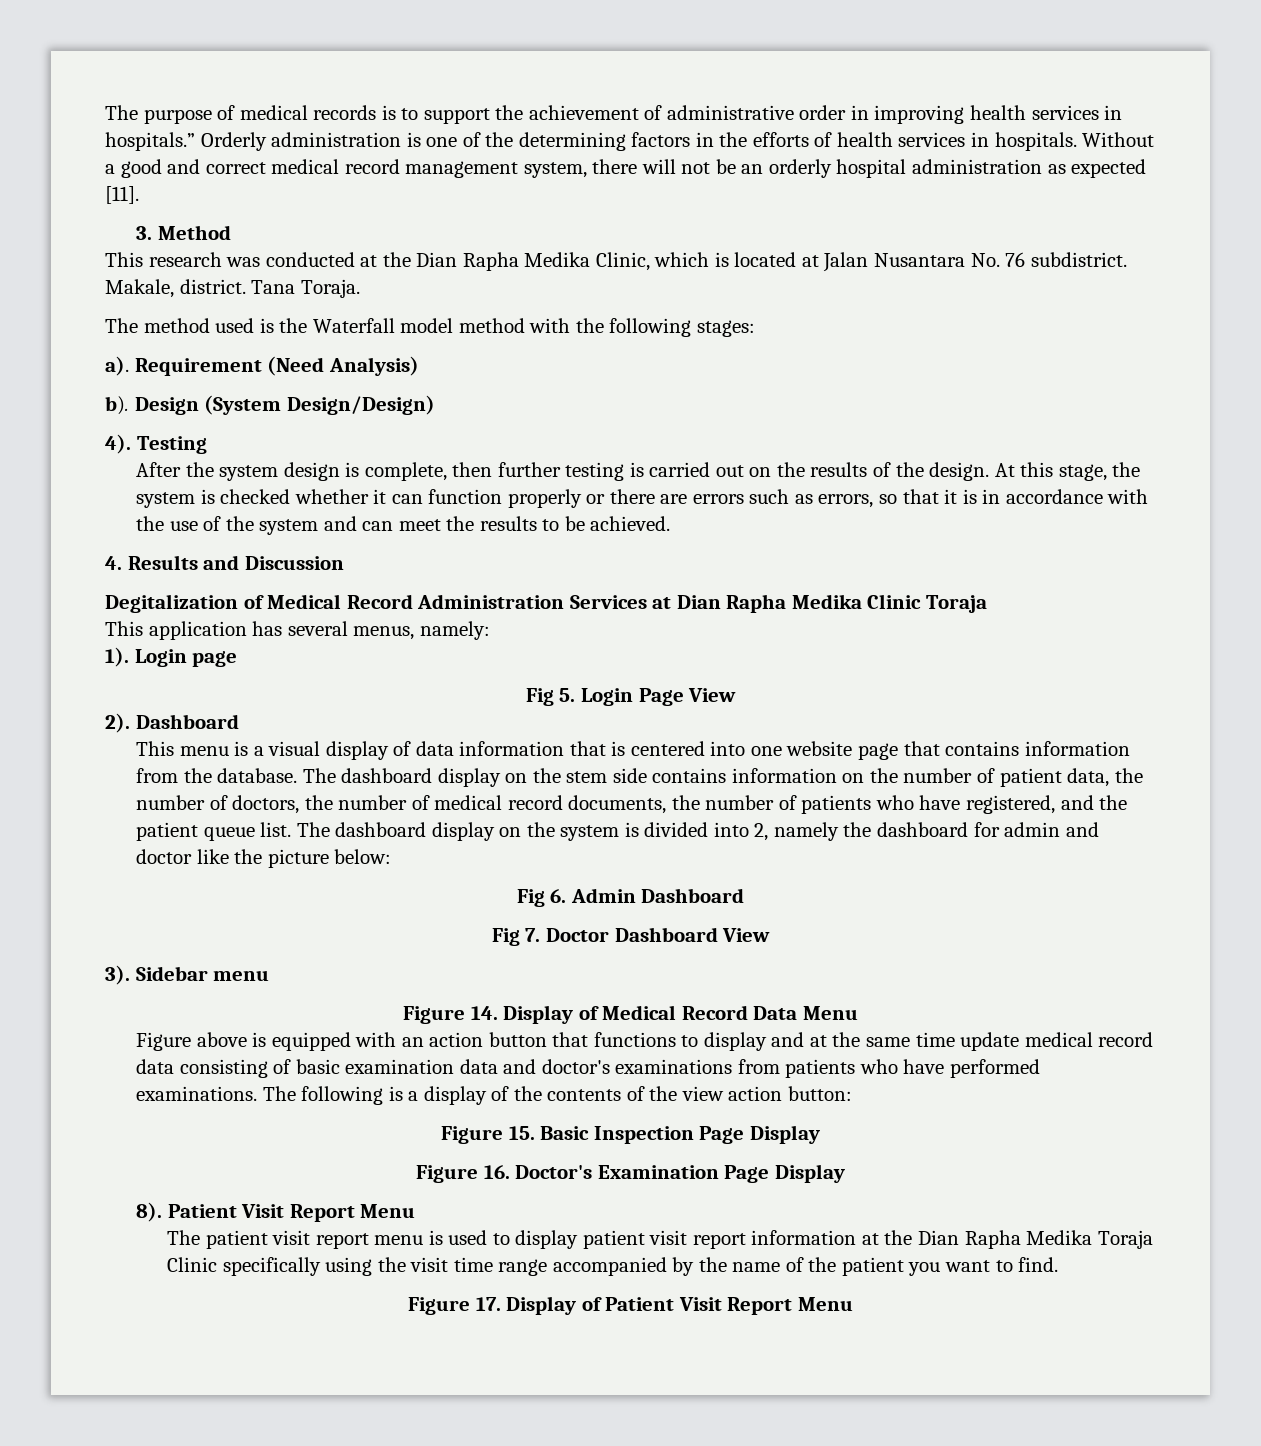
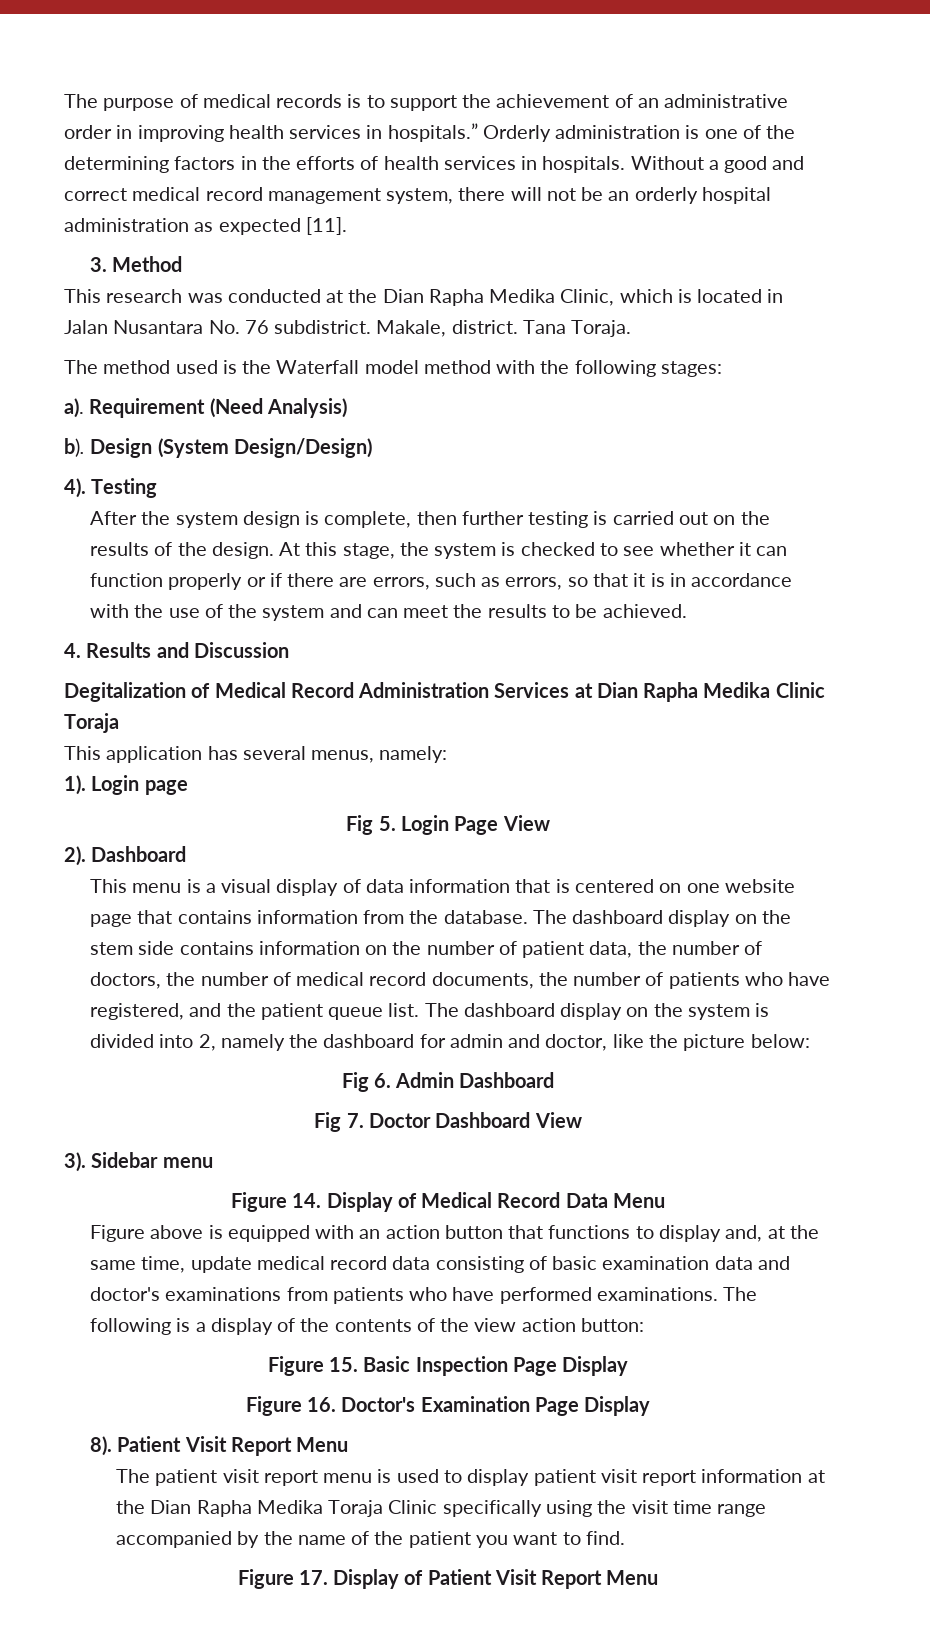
(663, 112) none -> [637,98,659,108] an
[801,255,819,267] at -> [767,289,784,303] in
(291, 496) none -> [599,543,655,556] to see
(606, 499) none -> [269,573,282,587] if
[692,494,744,504] errors -> [372,577,430,590] errors,
[710,741,746,756] into -> [659,883,682,893] on
[135,849,192,864] doctor -> [545,1034,608,1051] doctor,
[771,1032,805,1047] and -> [725,1225,763,1242] and,
[915,1032,955,1047] time -> [141,1256,186,1273] time,

